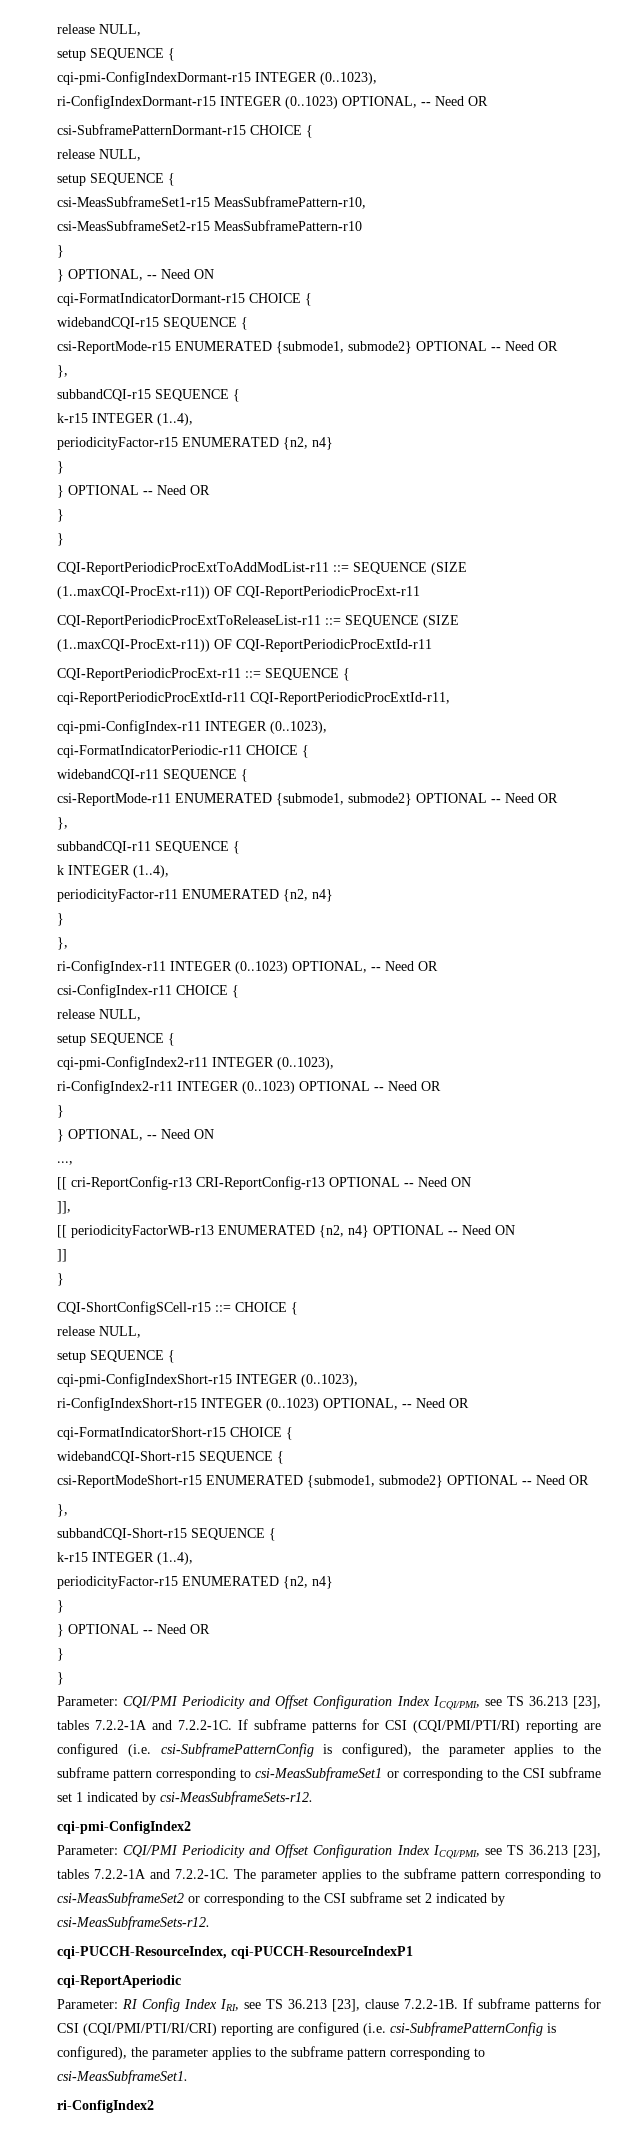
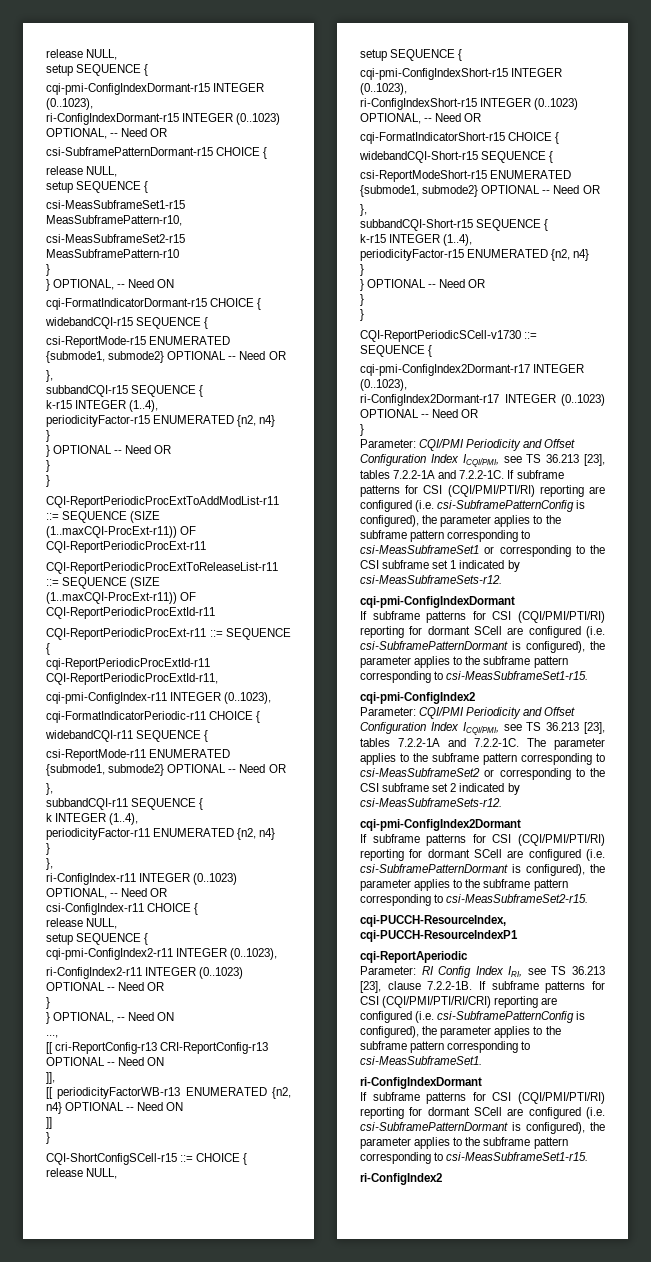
(64, 1678) none -> [360,330,538,342] [360,345,433,357] [360,364,585,376] [360,379,407,391] [360,394,605,406] [360,409,479,418] [360,424,364,436] // CQI-ReportPeriodicSCell-v1730 ::= SEQUENCE { // cqi-pmi-ConfigIndex2Dormant-r17 INTEGER (0..1023), // ri-ConfigIndex2Dormant-r17 INTEGER (0..1023) OPTIONAL -- Need OR // }
(313, 1798) none -> [360,596,515,608] [360,611,605,623] [360,626,605,638] [360,641,605,653] [360,656,568,668] [360,671,589,683] // cqi-pmi-ConfigIndexDormant // If subframe patterns for CSI (CQI/PMI/PTI/RI) reporting for dormant SCell are configured (i.e. csi-SubframePatternDormant is configured), the parameter applies to the subframe pattern corresponding to csi-MeasSubframeSet1-r15.
(210, 1923) none -> [360,819,521,831] [360,834,605,846] [360,849,605,861] [360,864,605,876] [360,879,568,891] [360,894,589,906] // cqi-pmi-ConfigIndex2Dormant // If subframe patterns for CSI (CQI/PMI/PTI/RI) reporting for dormant SCell are configured (i.e. csi-SubframePatternDormant is configured), the parameter applies to the subframe pattern corresponding to csi-MeasSubframeSet2-r15.
(188, 2077) none -> [360,1077,482,1089] [360,1092,605,1104] [360,1107,605,1119] [360,1122,605,1134] [360,1137,568,1149] [360,1152,589,1164] // ri-ConfigIndexDormant // If subframe patterns for CSI (CQI/PMI/PTI/RI) reporting for dormant SCell are configured (i.e. csi-SubframePatternDormant is configured), the parameter applies to the subframe pattern corresponding to csi-MeasSubframeSet1-r15.

